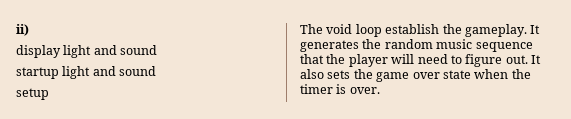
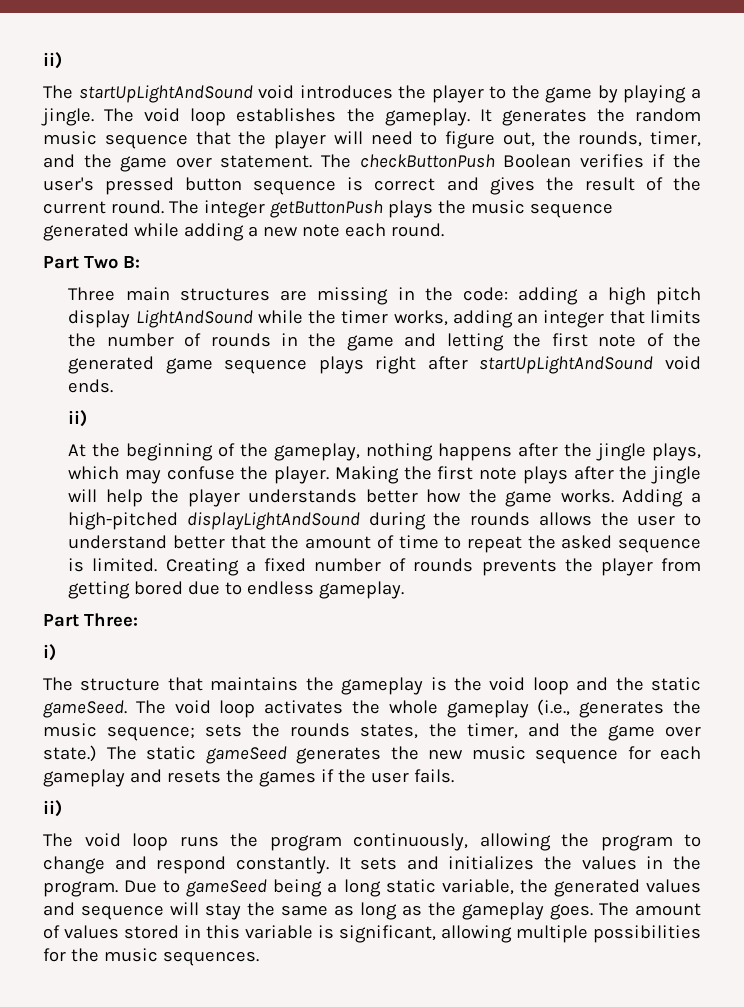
[16,24,29,36] [16,45,158,58] [16,66,157,79] [16,88,49,100] [300,24,440,37] ii) // display light and sound // startup light and sound // setup // The void loop establish -> [43,52,62,69] [43,85,701,103] [41,108,337,126] ii) // The startUpLightAndSound void introduces the player to the game by playing a jingle. The void loop establishes
[505,55,541,64] [300,69,531,82] [300,84,380,94] out. It also sets the game over state when the timer is over. -> [502,131,701,147] [43,154,702,172] [43,177,701,195] [43,200,613,218] [43,223,444,241] [43,256,140,269] [68,287,702,305] [68,310,702,328] [68,333,701,351] [68,356,701,374] [68,379,114,393] [68,410,88,427] [68,443,701,461] [68,466,701,484] [68,489,701,507] [68,512,702,530] [68,535,702,553] [68,558,701,576] [68,581,405,599] [43,613,138,627] [43,644,56,661] [43,677,701,695] [43,699,701,718] [43,723,702,741] [43,745,701,764] [43,769,454,787] [43,800,62,817] [43,833,701,851] [43,856,701,874] [43,879,701,897] [43,902,701,920] [43,925,701,943] [43,948,259,966] out, the rounds, timer, and the game over statement. The checkButtonPush Boolean verifies if the user's pressed button sequence is correct and gives the result of the current round. The integer getButtonPush plays the music sequence generated while adding a new note each round. // Part Two B: // Three main structures are missing in the code: adding a high pitch display LightAndSound while the timer works, adding an integer that limits the number of rounds in the game and letting the first note of the generated game sequence plays right after startUpLightAndSound void ends. // ii) // At the beginning of the gameplay, nothing happens after the jingle plays, which may confuse the player. Making the first note plays after the jingle will help the player understands better how the game works. Adding a high-pitched displayLightAndSound during the rounds allows the user to understand better that the amount of time to repeat the asked sequence is limited. Creating a fixed number of rounds prevents the player from getting bored due to endless gameplay. // Part Three: // i) // The structure that maintains the gameplay is the void loop and the static gameSeed. The void loop activates the whole gameplay (i.e., generates the music sequence; sets the rounds states, the timer, and the game over state.) The static gameSeed generates the new music sequence for each gameplay and resets the games if the user fails. // ii) // The void loop runs the program continuously, allowing the program to change and respond constantly. It sets and initializes the values in the program. Due to gameSeed being a long static variable, the generated values and sequence will stay the same as long as the gameplay goes. The amount of values stored in this variable is significant, allowing multiple possibilities for the music sequences.

